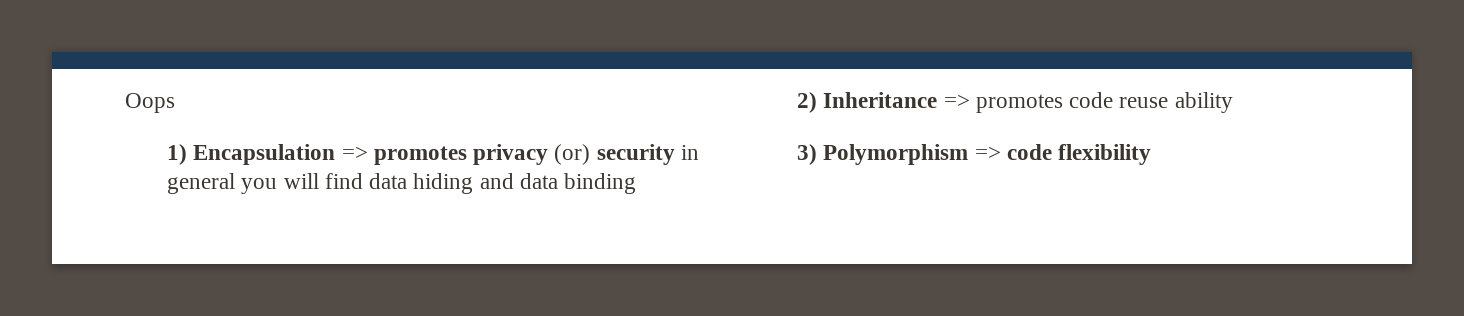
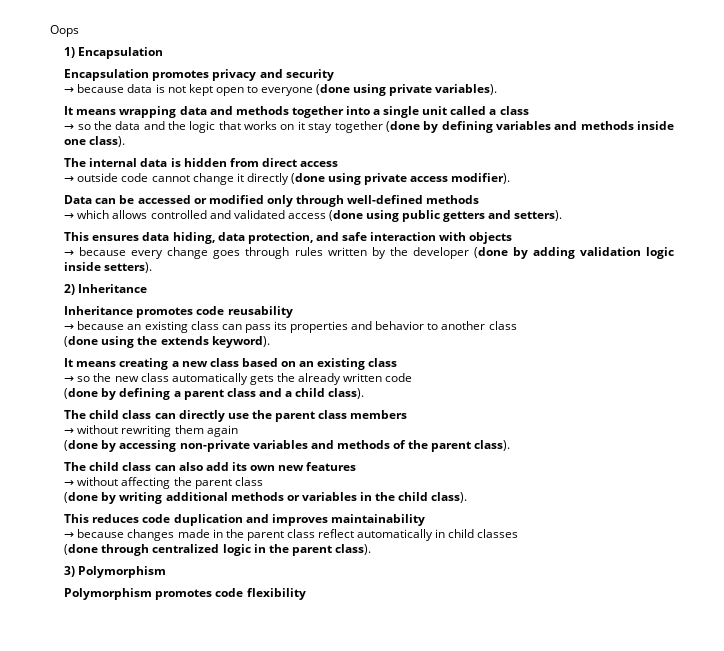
[341,146,368,160] => -> [64,69,150,81] // Encapsulation
[554,144,591,165] (or) -> [259,69,283,78] and
[680,145,699,160] [167,173,636,194] in general you will find data hiding and data binding -> [64,84,498,96] [64,106,529,118] [64,121,674,133] [64,136,126,147] [64,158,338,167] [64,173,511,185] [64,195,480,207] [64,210,563,222] [64,232,513,244] [64,247,674,259] [64,262,153,273] // → because data is not kept open to everyone (done using private variables). // It means wrapping data and methods together into a single unit called a class // → so the data and the logic that works on it stay together (done by defining variables and methods inside one class). // The internal data is hidden from direct access // → outside code cannot change it directly (done using private access modifier). // Data can be accessed or modified only through well-defined methods // → which allows controlled and validated access (done using public getters and setters). // This ensures data hiding, data protection, and safe interaction with objects // → because every change goes through rules written by the developer (done by adding validation logic inside setters).
[943,92,1233,113] => promotes code reuse ability -> [64,306,293,318] [64,321,517,333] [64,336,270,348] [64,358,398,370] [64,373,413,385] [64,388,365,400] [64,410,408,422] [64,425,238,437] [64,440,511,452] [64,462,357,471] [64,477,263,489] [64,492,468,504] [64,514,425,526] [64,529,519,541] [64,544,371,556] // Inheritance promotes code reusability // → because an existing class can pass its properties and behavior to another class // (done using the extends keyword). // It means creating a new class based on an existing class // → so the new class automatically gets the already written code // (done by defining a parent class and a child class). // The child class can directly use the parent class members // → without rewriting them again // (done by accessing non-private variables and methods of the parent class). // The child class can also add its own new features // → without affecting the parent class // (done by writing additional methods or variables in the child class). // This reduces code duplication and improves maintainability // → because changes made in the parent class reflect automatically in child classes // (done through centralized logic in the parent class).
[974,146,1001,160] => -> [64,588,213,600] // Polymorphism promotes

